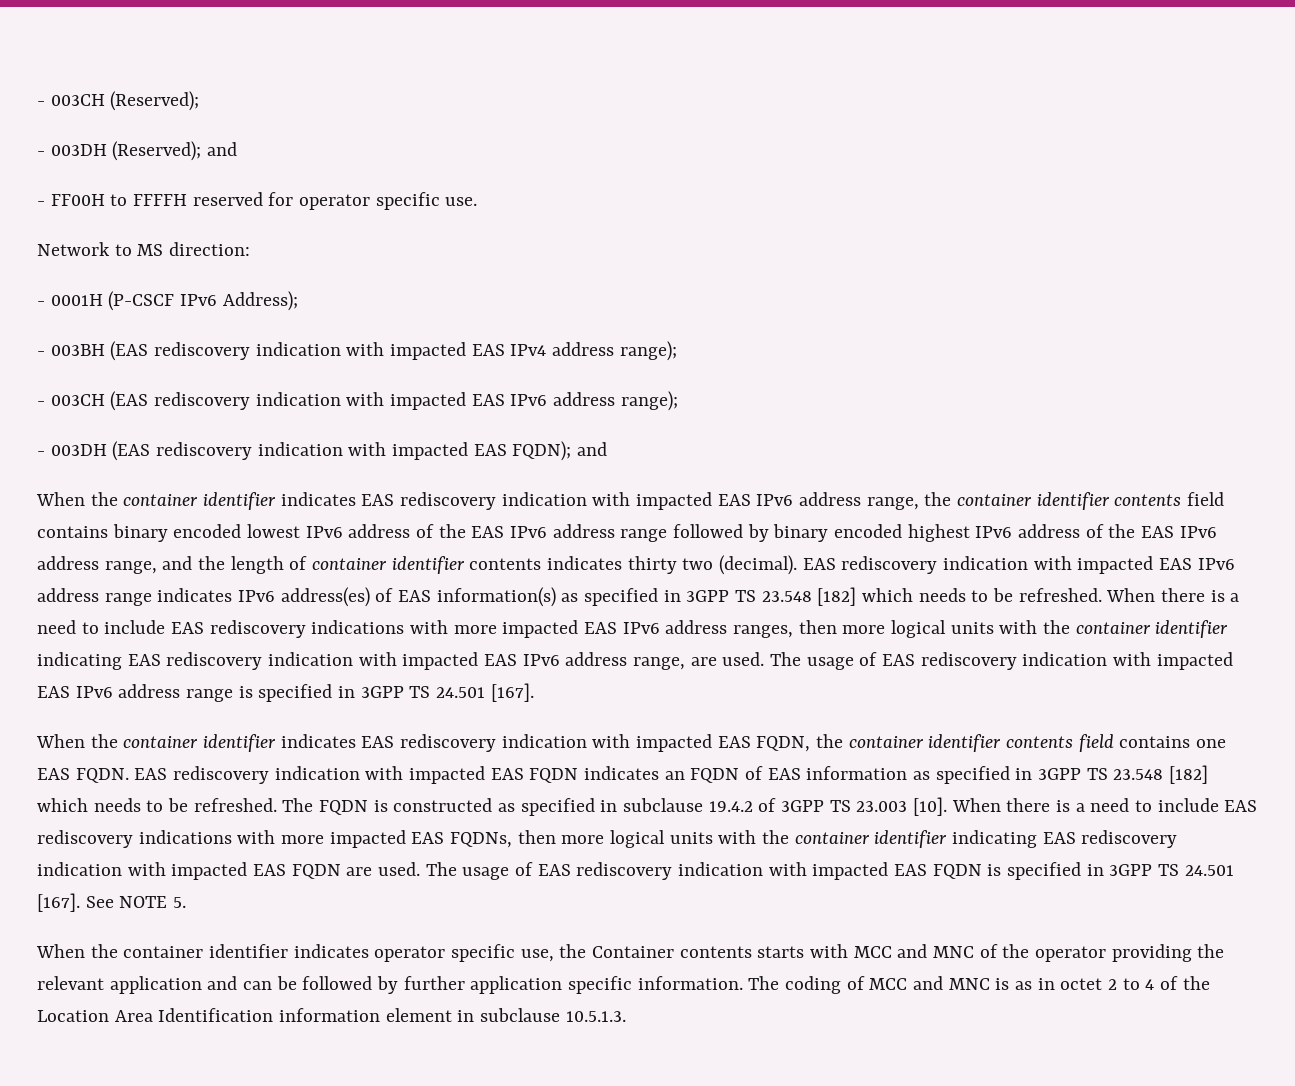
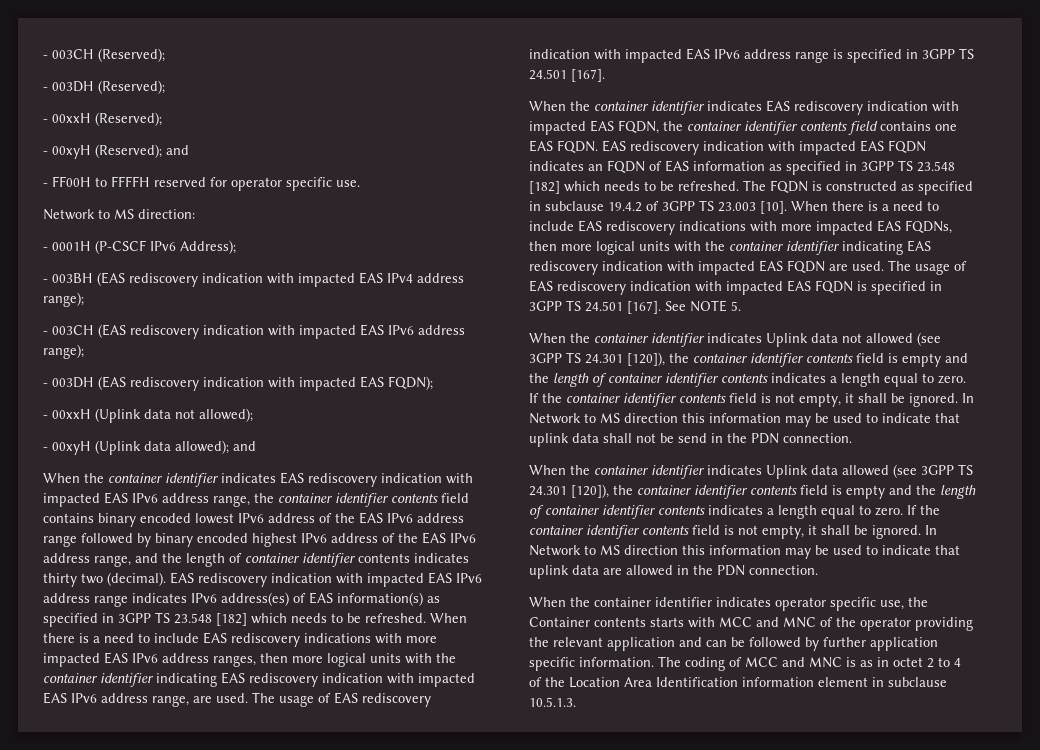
(202, 151) none -> [43,112,162,126] [43,144,162,159] // - 00xxH (Reserved); // - 00xyH (Reserved);
(572, 451) none -> [43,408,253,423] [43,440,229,455] // - 00xxH (Uplink data not allowed); // - 00xyH (Uplink data allowed);
(187, 902) none -> [529,332,941,347] [529,352,968,367] [529,373,966,387] [529,393,974,407] [529,413,960,427] [529,433,852,447] [529,464,973,479] [529,484,976,499] [529,505,940,519] [529,525,937,539] [529,545,960,559] [529,565,818,579] // When the container identifier indicates Uplink data not allowed (see 3GPP TS 24.301 [120]), the container identifier contents field is empty and the length of container identifier contents indicates a length equal to zero. If the container identifier contents field is not empty, it shall be ignored. In Network to MS direction this information may be used to indicate that uplink data shall not be send in the PDN connection. // When the container identifier indicates Uplink data allowed (see 3GPP TS 24.301 [120]), the container identifier contents field is empty and the length of container identifier contents indicates a length equal to zero. If the container identifier contents field is not empty, it shall be ignored. In Network to MS direction this information may be used to indicate that uplink data are allowed in the PDN connection.

